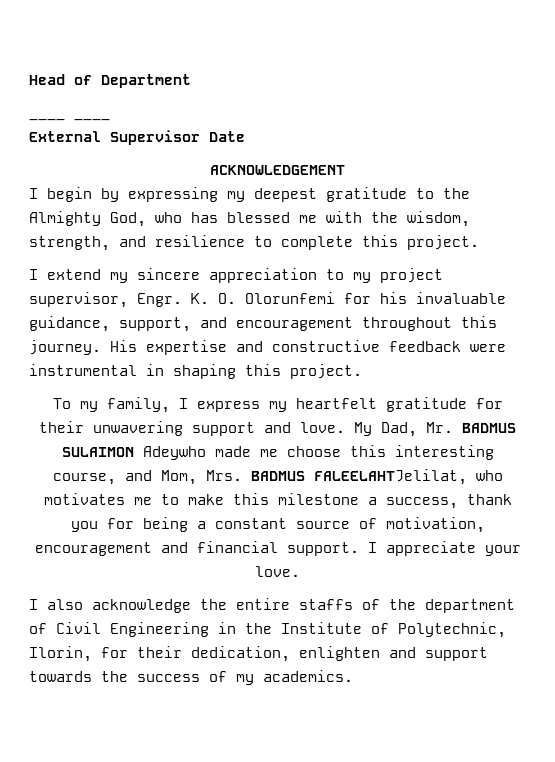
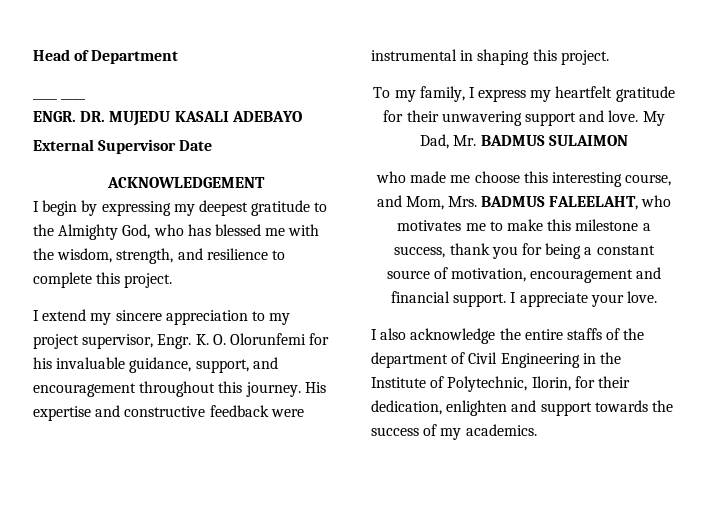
(110, 119) none -> [33,111,302,126] // ENGR. DR. MUJEDU KASALI ADEBAYO
[142,446,206,460] Adeywho -> [375,171,406,183] // who
[313,469,467,485] FALEELAHTJelilat, -> [549,196,639,210] FALEELAHT,

